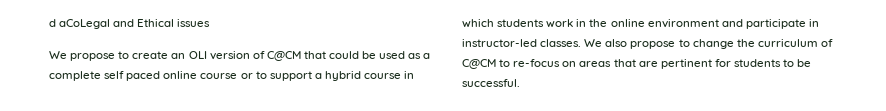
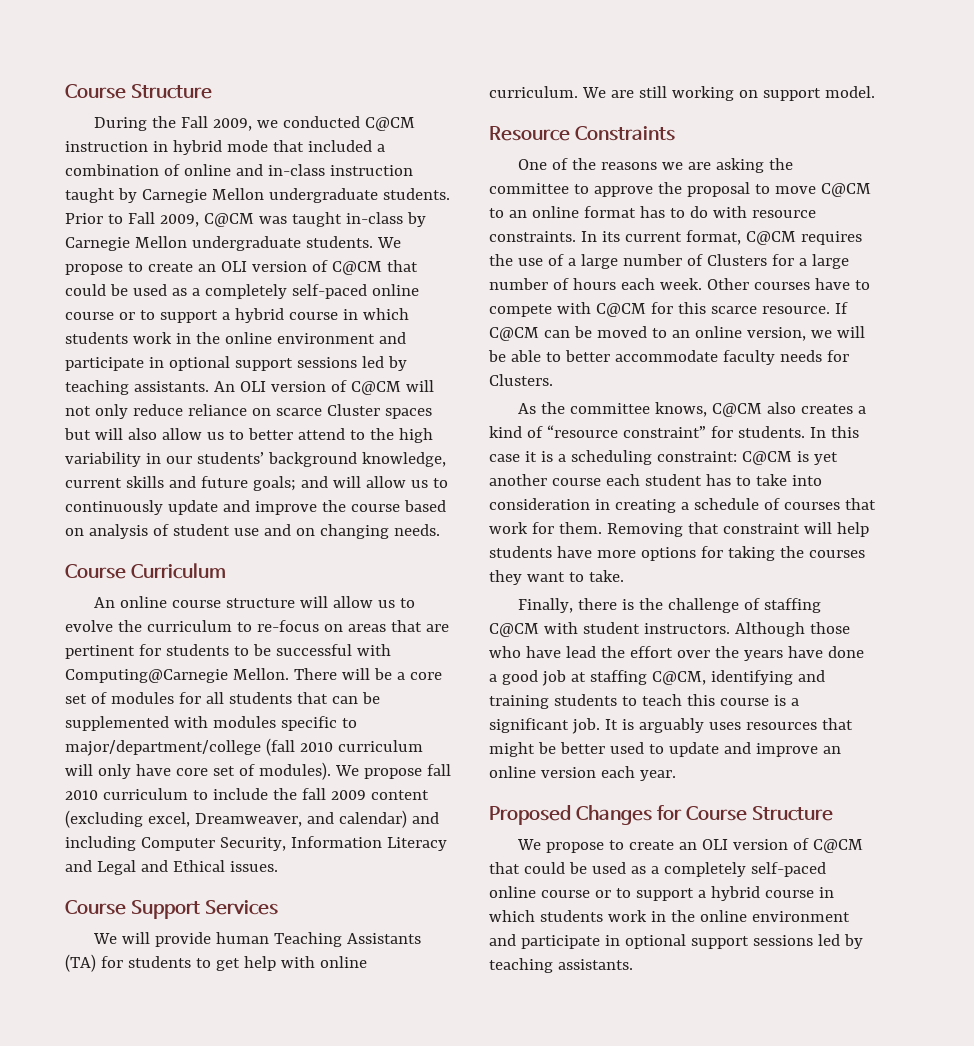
[49,19,211,29] d aCoLegal and Ethical issues // -> [65,84,212,99] [94,116,416,131] [65,140,385,155] [65,164,413,176] [65,188,450,203] [65,212,426,227] [65,236,373,251] Course Structure // During the Fall 2009, we conducted C@CM instruction in hybrid mode that included a combination of online and in-class instruction taught by Carnegie Mellon undergraduate students. Prior to Fall 2009, C@CM was taught in-class by Carnegie Mellon undergraduate students.
[49,71,161,81] complete self paced -> [204,284,367,299] completely self-paced
[462,39,833,49] [462,59,496,69] instructor-led classes. We also propose to change the curriculum of C@CM -> [168,356,407,371] [65,380,434,395] [65,404,432,419] [64,428,433,443] [65,452,446,467] [65,476,448,491] [65,500,446,515] [65,524,440,539] [65,563,226,579] [94,596,416,608] [65,620,232,632] optional support sessions led by teaching assistants. An OLI version of C@CM will not only reduce reliance on scarce Cluster spaces but will also allow us to better attend to the high variability in our students’ background knowledge, current skills and future goals; and will allow us to continuously update and improve the course based on analysis of student use and on changing needs. // Course Curriculum // An online course structure will allow us to evolve the curriculum
[462,79,520,87] successful. -> [275,644,391,656] [65,668,442,683] [65,692,380,704] [65,716,357,731] [65,738,423,756] [65,762,451,780] [65,788,429,800] [65,810,439,828] [65,836,447,851] [65,860,278,875] [65,900,278,919] [93,932,422,947] [65,954,367,972] [489,86,875,101] [489,126,675,141] [518,158,794,173] [489,182,871,197] [489,206,816,218] [489,230,862,245] [489,254,849,269] [489,278,870,290] [489,302,848,317] [489,326,865,341] [488,350,849,365] [489,374,553,386] [518,402,867,417] [489,425,859,438] [489,450,838,465] [489,474,822,486] [489,498,876,513] [489,522,869,537] [489,546,865,561] [489,570,624,585] [518,598,822,613] [489,622,850,637] [489,646,864,661] [489,670,825,686] [489,694,799,709] [489,718,853,734] [489,742,841,757] [489,766,676,781] [489,805,833,825] [517,838,864,853] [489,862,826,877] [489,886,834,901] [489,910,850,922] [489,934,863,949] [489,958,633,973] successful with Computing@Carnegie Mellon. There will be a core set of modules for all students that can be supplemented with modules specific to major/department/college (fall 2010 curriculum will only have core set of modules). We propose fall 2010 curriculum to include the fall 2009 content (excluding excel, Dreamweaver, and calendar) and including Computer Security, Information Literacy and Legal and Ethical issues. // Course Support Services // We will provide human Teaching Assistants (TA) for students to get help with online curriculum. We are still working on support model. // Resource Constraints // One of the reasons we are asking the committee to approve the proposal to move C@CM to an online format has to do with resource constraints. In its current format, C@CM requires the use of a large number of Clusters for a large number of hours each week. Other courses have to compete with C@CM for this scarce resource. If C@CM can be moved to an online version, we will be able to better accommodate faculty needs for Clusters. // As the committee knows, C@CM also creates a kind of “resource constraint” for students. In this case it is a scheduling constraint: C@CM is yet another course each student has to take into consideration in creating a schedule of courses that work for them. Removing that constraint will help students have more options for taking the courses they want to take. // Finally, there is the challenge of staffing C@CM with student instructors. Although those who have lead the effort over the years have done a good job at staffing C@CM, identifying and training students to teach this course is a significant job. It is arguably uses resources that might be better used to update and improve an online version each year. // Proposed Changes for Course Structure // We propose to create an OLI version of C@CM that could be used as a completely self-paced online course or to support a hybrid course in which students work in the online environment and participate in optional support sessions led by teaching assistants.

